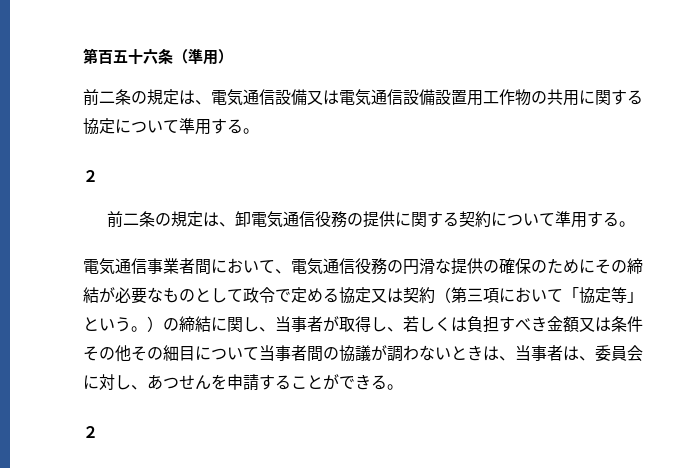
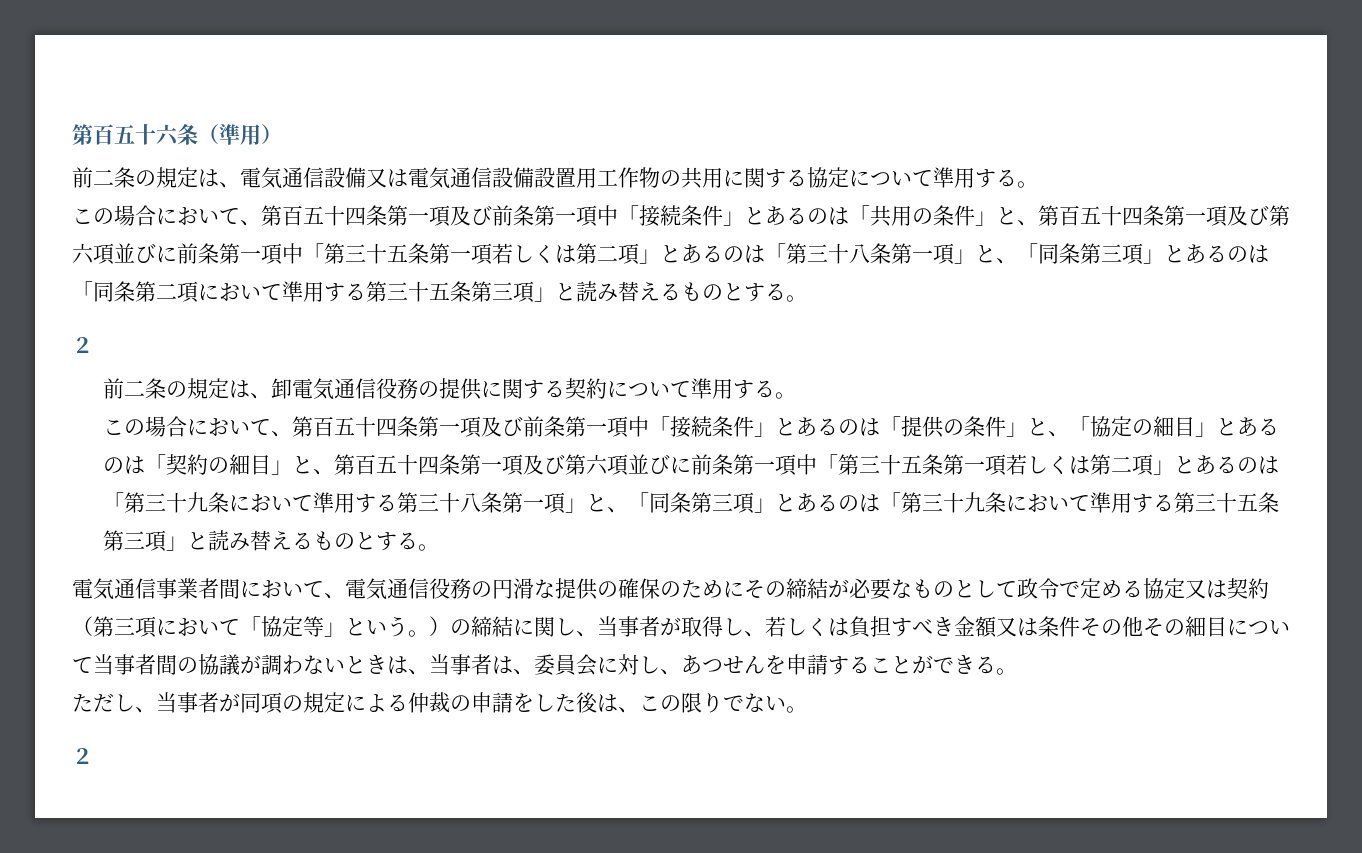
(259, 131) none -> [72,205,1290,227] [72,243,1269,265] [72,281,807,303] // この場合において、第百五十四条第一項及び前条第一項中「接続条件」とあるのは「共用の条件」と、第百五十四条第一項及び第六項並びに前条第一項中「第三十五条第一項若しくは第二項」とあるのは「第三十八条第一項」と、「同条第三項」とあるのは「同条第二項において準用する第三十五条第三項」と読み替えるものとする。
(635, 224) none -> [103,416,1280,438] [103,454,1280,476] [103,492,1280,514] [103,530,440,552] // この場合において、第百五十四条第一項及び前条第一項中「接続条件」とあるのは「提供の条件」と、「協定の細目」とあるのは「契約の細目」と、第百五十四条第一項及び第六項並びに前条第一項中「第三十五条第一項若しくは第二項」とあるのは「第三十九条において準用する第三十八条第一項」と、「同条第三項」とあるのは「第三十九条において準用する第三十五条第三項」と読み替えるものとする。
(403, 387) none -> [72,692,807,714] // ただし、当事者が同項の規定による仲裁の申請をした後は、この限りでない。

